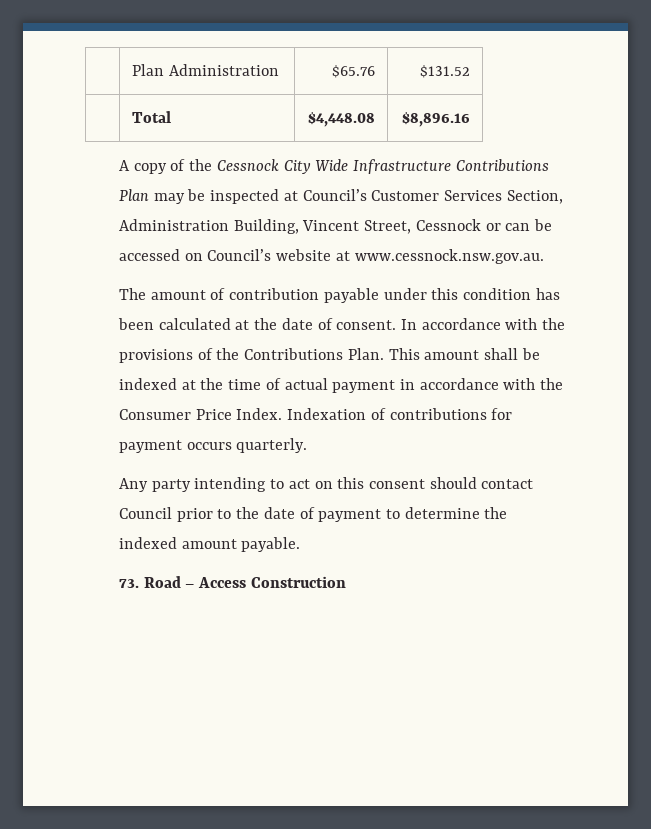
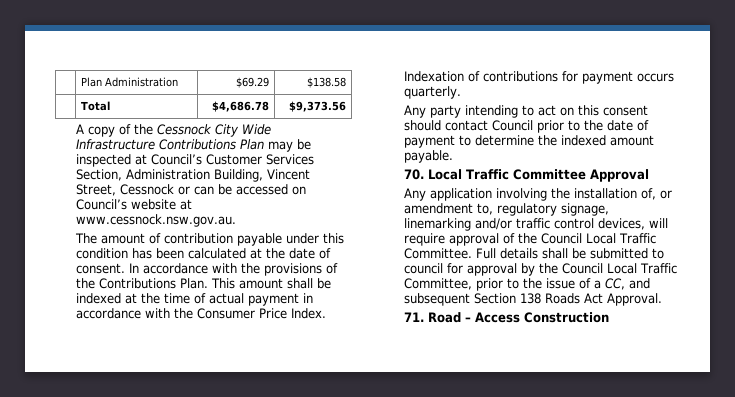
[332,65,376,78] [420,65,471,78] $65.76 | $131.52 -> [235,77,269,88] [306,77,346,88] $69.29 | $138.58
[308,112,376,127] [402,112,471,127] $4,448.08 | $8,896.16 -> [211,101,269,112] [288,101,346,112] $4,686.78 | $9,373.56
[118,579,139,588] 73. -> [404,169,650,182] [404,188,673,201] [404,203,610,216] [404,218,669,231] [404,233,657,246] [404,248,665,259] [404,263,678,276] [404,278,651,291] [404,293,663,306] [404,312,425,322] 70. Local Traffic Committee Approval // Any application involving the installation of, or amendment to, regulatory signage, linemarking and/or traffic control devices, will require approval of the Council Local Traffic Committee. Full details shall be submitted to council for approval by the Council Local Traffic Committee, prior to the issue of a CC, and subsequent Section 138 Roads Act Approval. // 71.

